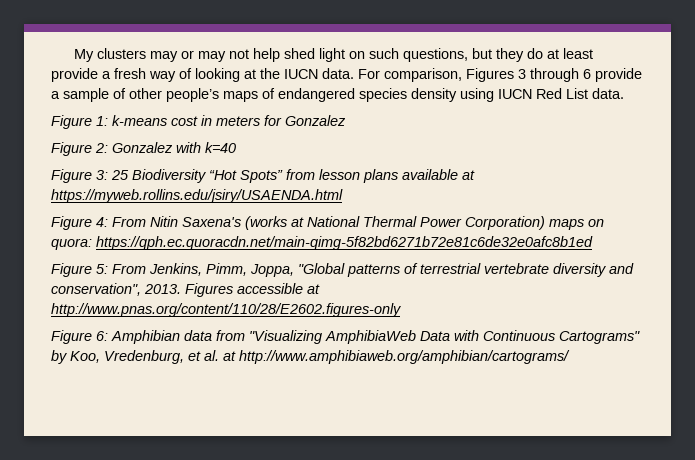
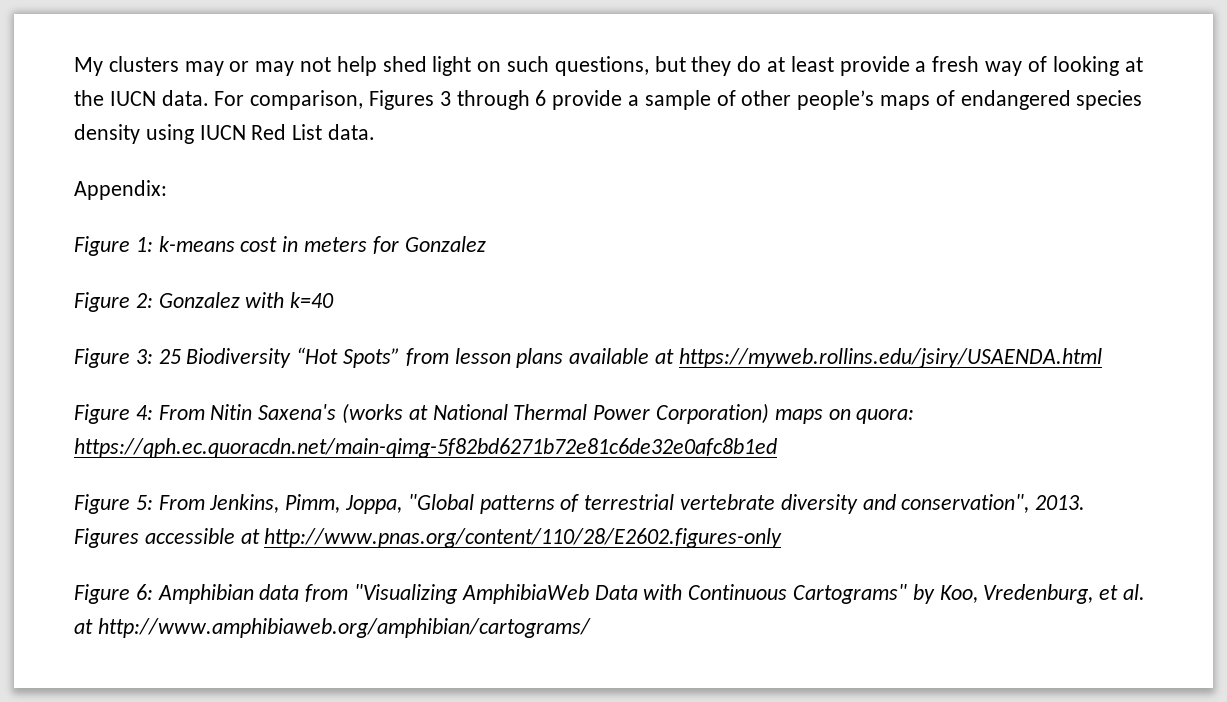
(624, 93) none -> [74,180,167,200] // Appendix:

